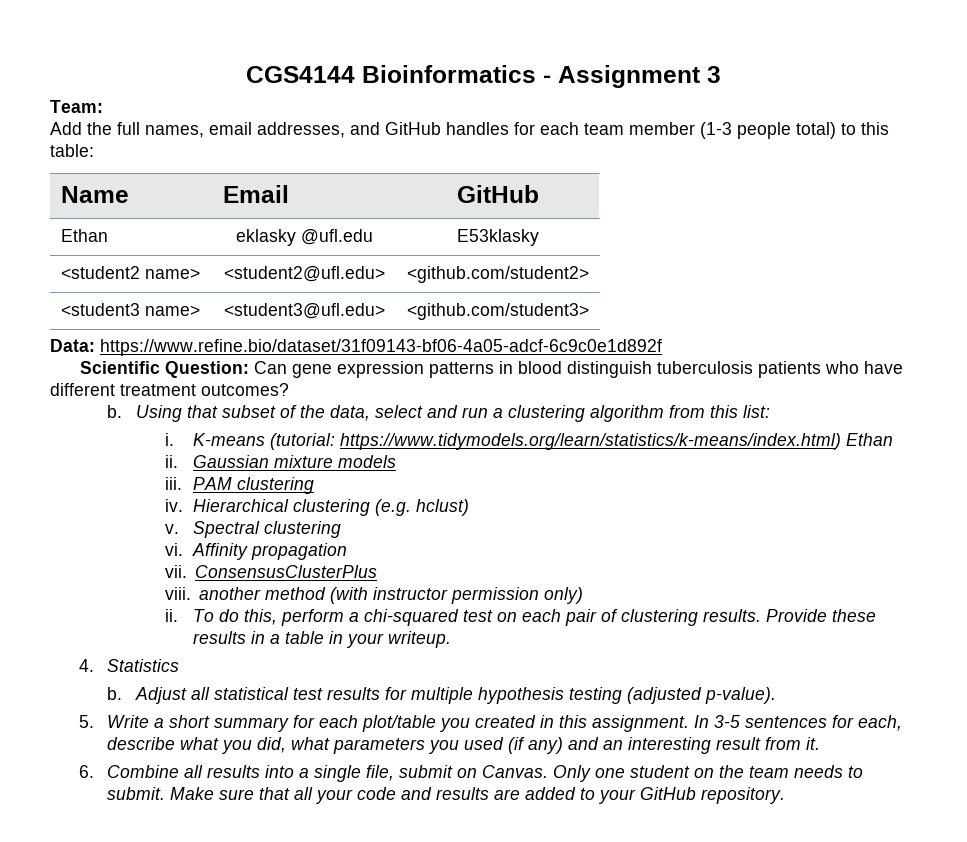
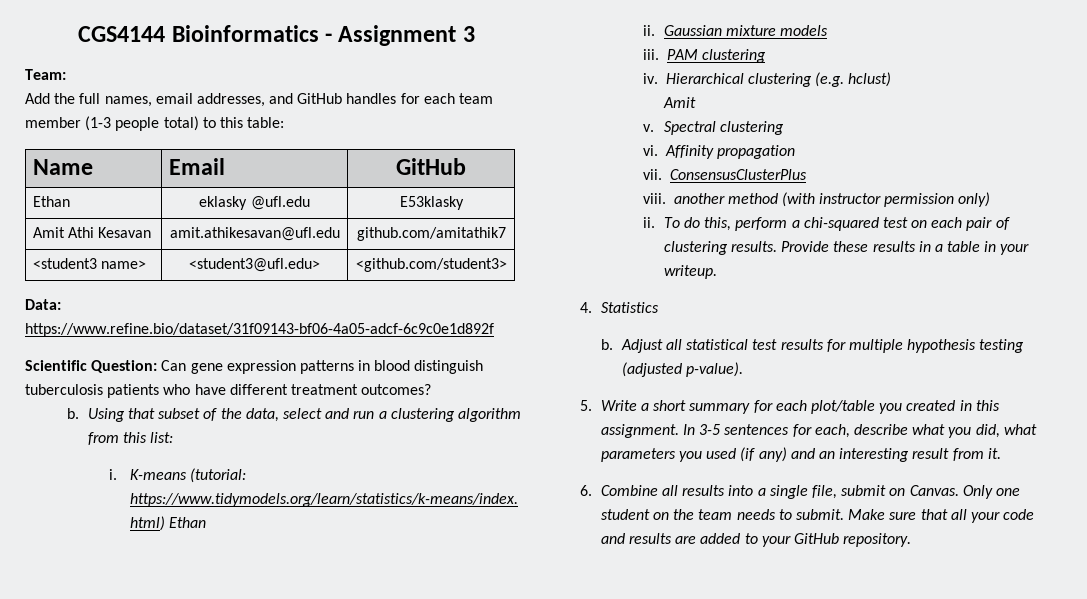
[60,266,200,279] [223,266,385,282] [406,266,589,283] <student2 name> | <student2@ufl.edu> | <github.com/student2> -> [32,227,151,238] [169,227,340,241] [356,227,506,241] Amit Athi Kesavan | amit.athikesavan@ufl.edu | github.com/amitathik7
(470, 507) none -> [662,97,696,108] // Amit

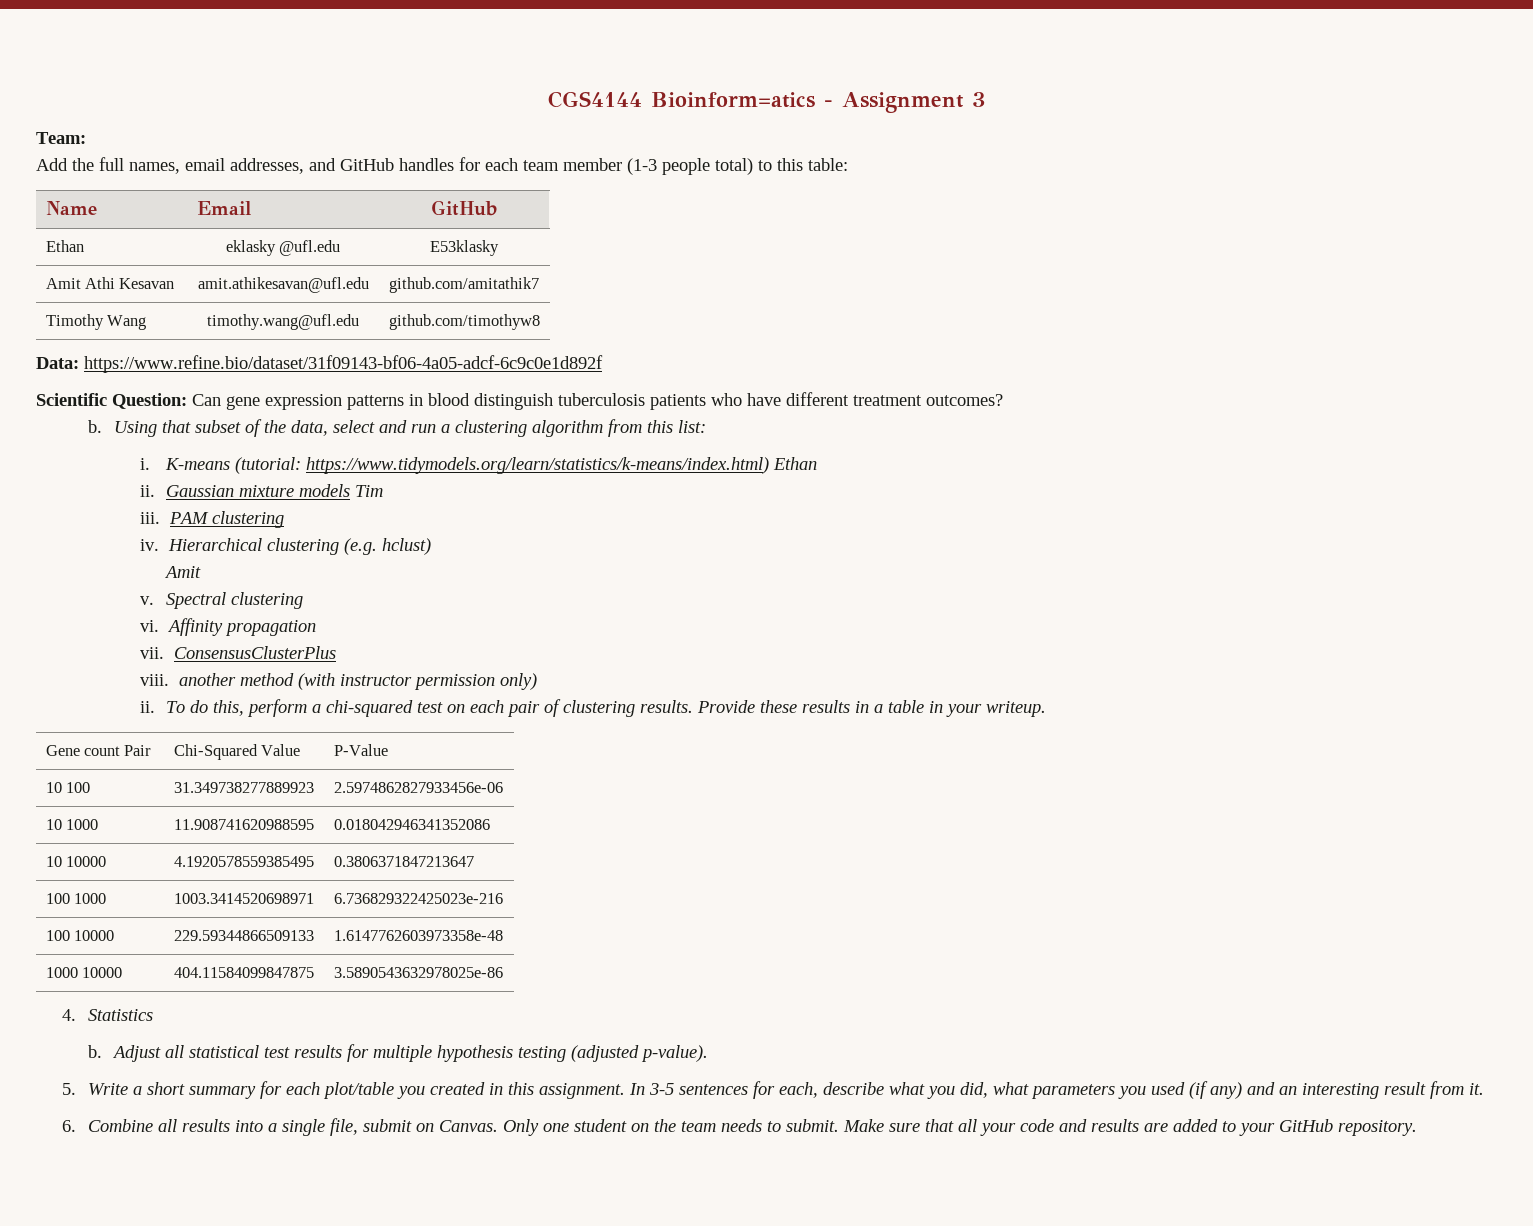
[171,25,319,42] Bioinformatics -> [651,92,815,108] Bioinform=atics
[32,258,146,269] [189,258,320,272] [355,258,507,272] <student3 name> | <student3@ufl.edu> | <github.com/student3> -> [45,314,146,330] [207,314,359,330] [388,314,540,330] Timothy Wang | timothy.wang@ufl.edu | github.com/timothyw8
(829, 30) none -> [355,485,384,497] Tim
(717, 272) none -> [45,745,152,756] [173,744,300,760] [333,744,388,756] [45,782,90,793] [173,782,314,793] [333,782,503,793] [45,819,98,830] [173,819,314,830] [333,819,490,830] [45,856,106,867] [173,856,314,867] [333,856,474,867] [45,893,106,904] [173,893,314,904] [333,893,503,904] [45,930,114,941] [173,930,314,941] [333,930,503,941] [45,967,122,978] [173,967,314,978] [333,967,503,978] // Gene count Pair | Chi-Squared Value | P-Value // 10 100 | 31.349738277889923 | 2.5974862827933456e-06 // 10 1000 | 11.908741620988595 | 0.018042946341352086 // 10 10000 | 4.1920578559385495 | 0.3806371847213647 // 100 1000 | 1003.3414520698971 | 6.736829322425023e-216 // 100 10000 | 229.59344866509133 | 1.6147762603973358e-48 // 1000 10000 | 404.11584099847875 | 3.5890543632978025e-86

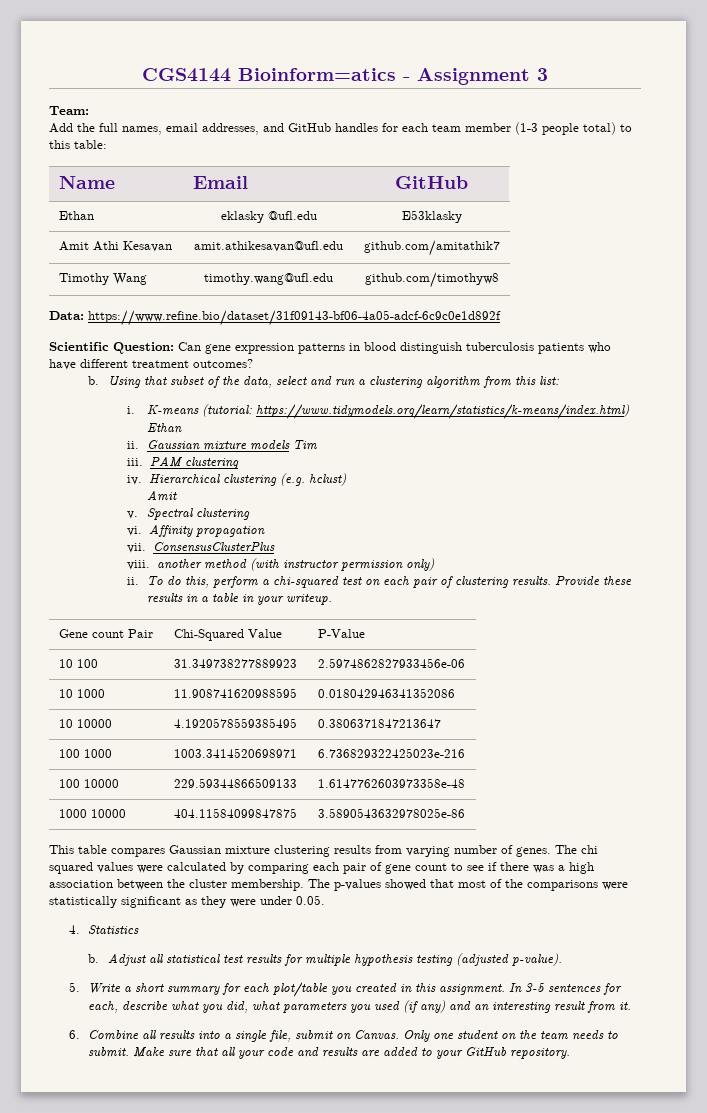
(503, 972) none -> [49,845,598,857] [49,862,594,874] [49,879,628,891] [49,895,325,908] // This table compares Gaussian mixture clustering results from varying number of genes. The chi squared values were calculated by comparing each pair of gene count to see if there was a high association between the cluster membership. The p-values showed that most of the comparisons were statistically significant as they were under 0.05.

